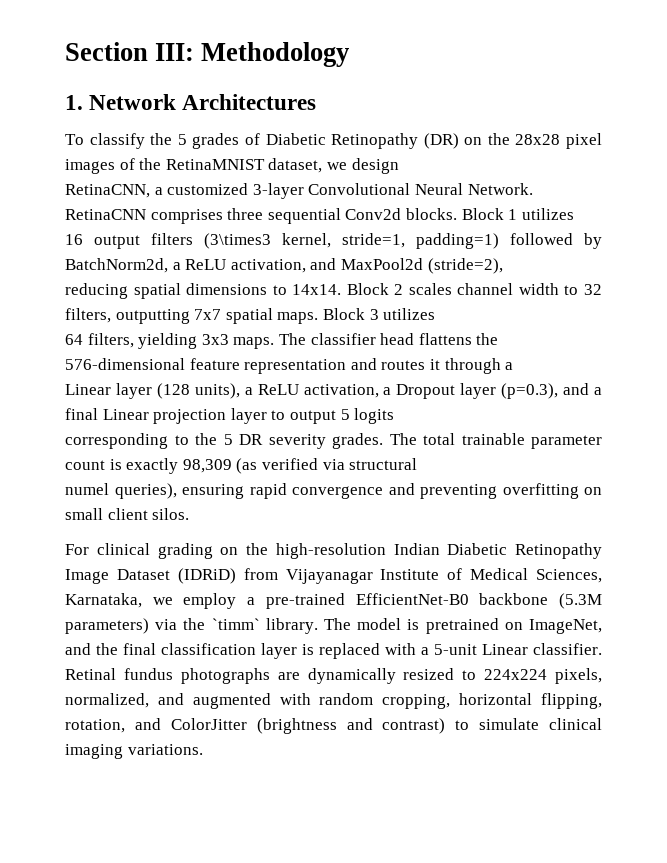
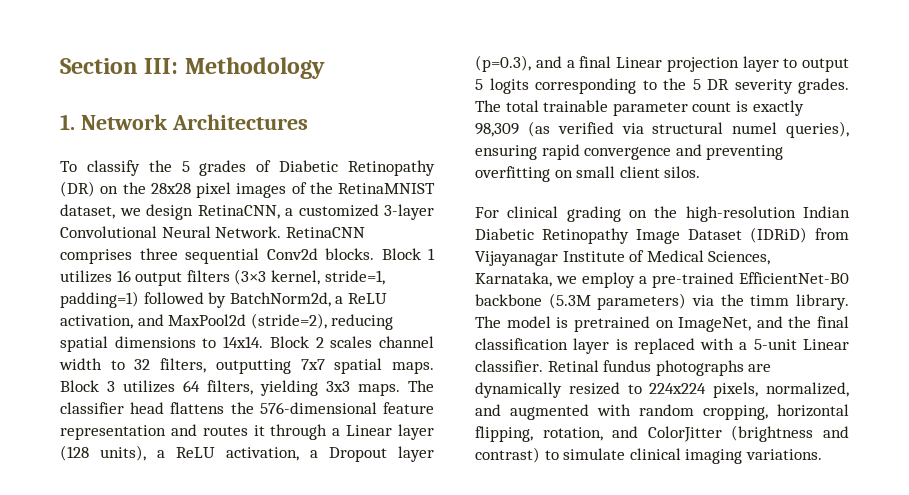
(399, 166) // -> (193, 212) none
(574, 214) // -> (112, 276) none
[204,233,271,249] (3\times3 -> [234,269,267,285] (3×3
(503, 266) // -> (327, 321) none
(436, 314) // -> (175, 386) none
(514, 366) // -> (341, 432) none
(395, 416) // -> (529, 86) none
(418, 464) // -> (724, 128) none
[211,618,260,630] `timm` -> [750,295,790,306] timm

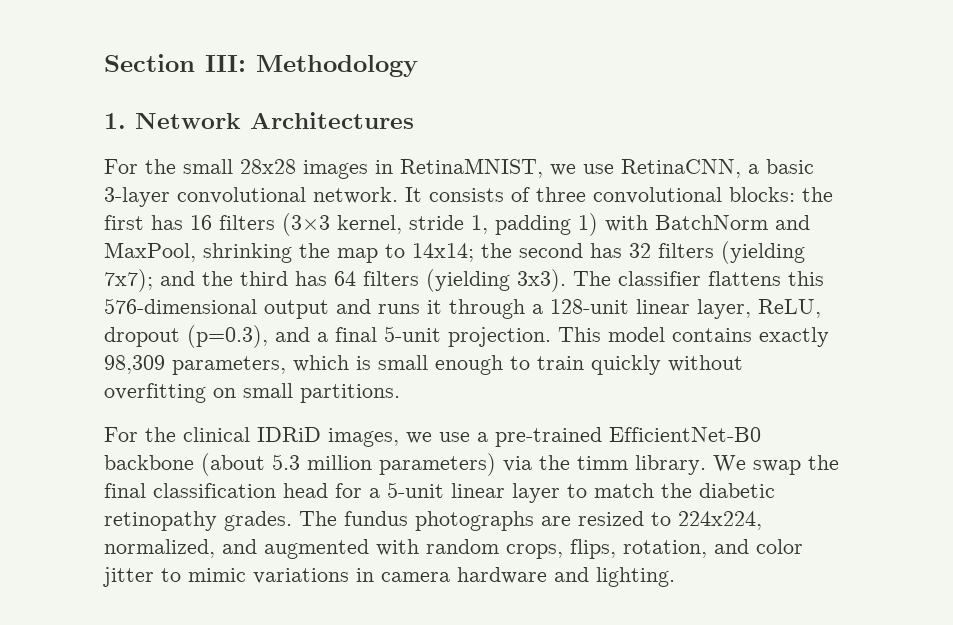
[60,160,435,176] [60,181,435,198] [60,204,434,220] [60,226,365,238] [60,248,435,264] [60,269,385,286] [60,291,387,308] [60,313,394,330] [60,336,435,352] [59,358,435,374] [60,380,434,396] [60,402,434,414] [60,424,434,440] [60,445,434,462] [475,55,849,72] [475,78,849,94] [475,100,804,116] [475,121,849,138] [475,144,784,160] To classify the 5 grades of Diabetic Retinopathy (DR) on the 28x28 pixel images of the RetinaMNIST dataset, we design RetinaCNN, a customized 3-layer Convolutional Neural Network. RetinaCNN comprises three sequential Conv2d blocks. Block 1 utilizes 16 output filters (3×3 kernel, stride=1, padding=1) followed by BatchNorm2d, a ReLU activation, and MaxPool2d (stride=2), reducing spatial dimensions to 14x14. Block 2 scales channel width to 32 filters, outputting 7x7 spatial maps. Block 3 utilizes 64 filters, yielding 3x3 maps. The classifier head flattens the 576-dimensional feature representation and routes it through a Linear layer (128 units), a ReLU activation, a Dropout layer (p=0.3), and a final Linear projection layer to output 5 logits corresponding to the 5 DR severity grades. The total trainable parameter count is exactly 98,309 (as verified via structural numel queries), ensuring rapid convergence and preventing -> [104,158,814,179] [104,187,833,207] [104,213,810,236] [104,241,805,264] [104,269,824,292] [104,298,821,319] [104,325,829,348] [104,355,743,375] For the small 28x28 images in RetinaMNIST, we use RetinaCNN, a basic 3-layer convolutional network. It consists of three convolutional blocks: the first has 16 filters (3×3 kernel, stride 1, padding 1) with BatchNorm and MaxPool, shrinking the map to 14x14; the second has 32 filters (yielding 7x7); and the third has 64 filters (yielding 3x3). The classifier flattens this 576-dimensional output and runs it through a 128-unit linear layer, ReLU, dropout (p=0.3), and a final 5-unit projection. This model contains exactly 98,309 parameters, which is small enough to train quickly without
[619,166,701,178] [475,206,850,222] [475,227,849,244] [475,250,771,266] [475,272,635,288] client silos. // For clinical grading on the high-resolution Indian Diabetic Retinopathy Image Dataset (IDRiD) from Vijayanagar Institute of Medical Sciences, Karnataka, we employ -> [300,384,400,403] [104,427,470,447] partitions. // For the clinical IDRiD images, we use
[548,293,591,309] (5.3M -> [201,453,372,476] (about 5.3 million
[475,316,849,332] [475,338,849,354] [475,360,599,372] The model is pretrained on ImageNet, and the final classification layer is replaced with a 5-unit Linear classifier. Retinal -> [713,455,839,475] [104,482,775,503] [104,511,337,531] We swap the final classification head for a 5-unit linear layer to match the diabetic retinopathy grades. The
[475,382,562,398] dynamically -> (571, 521) none
[649,382,759,398] 224x224 pixels, -> [678,511,762,530] 224x224,
[703,404,849,420] [475,425,849,442] [475,447,822,464] cropping, horizontal flipping, rotation, and ColorJitter (brightness and contrast) to simulate clinical imaging variations. -> [506,539,803,559] [103,567,675,587] crops, flips, rotation, and color jitter to mimic variations in camera hardware and lighting.

